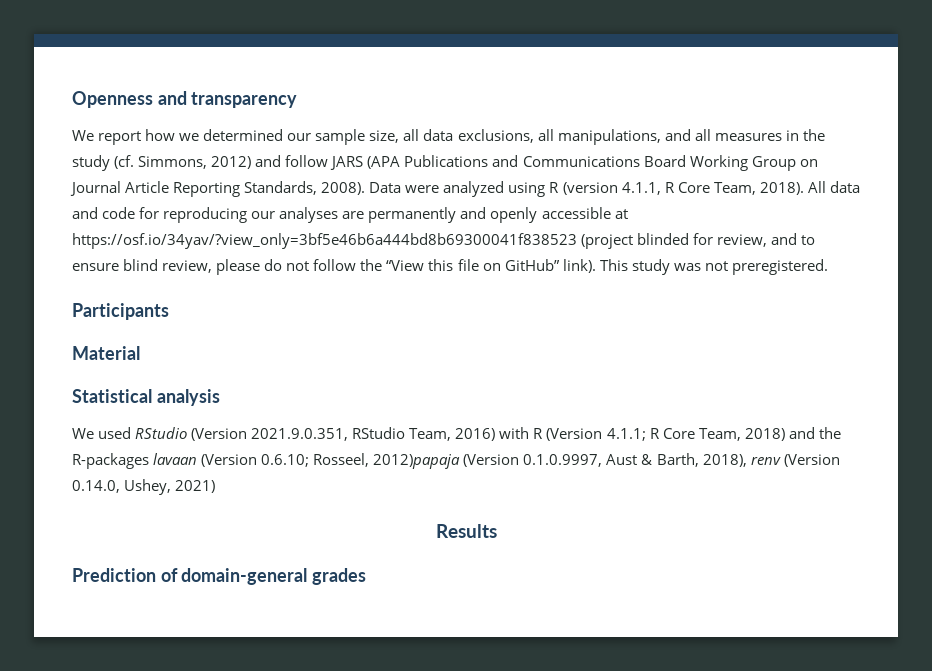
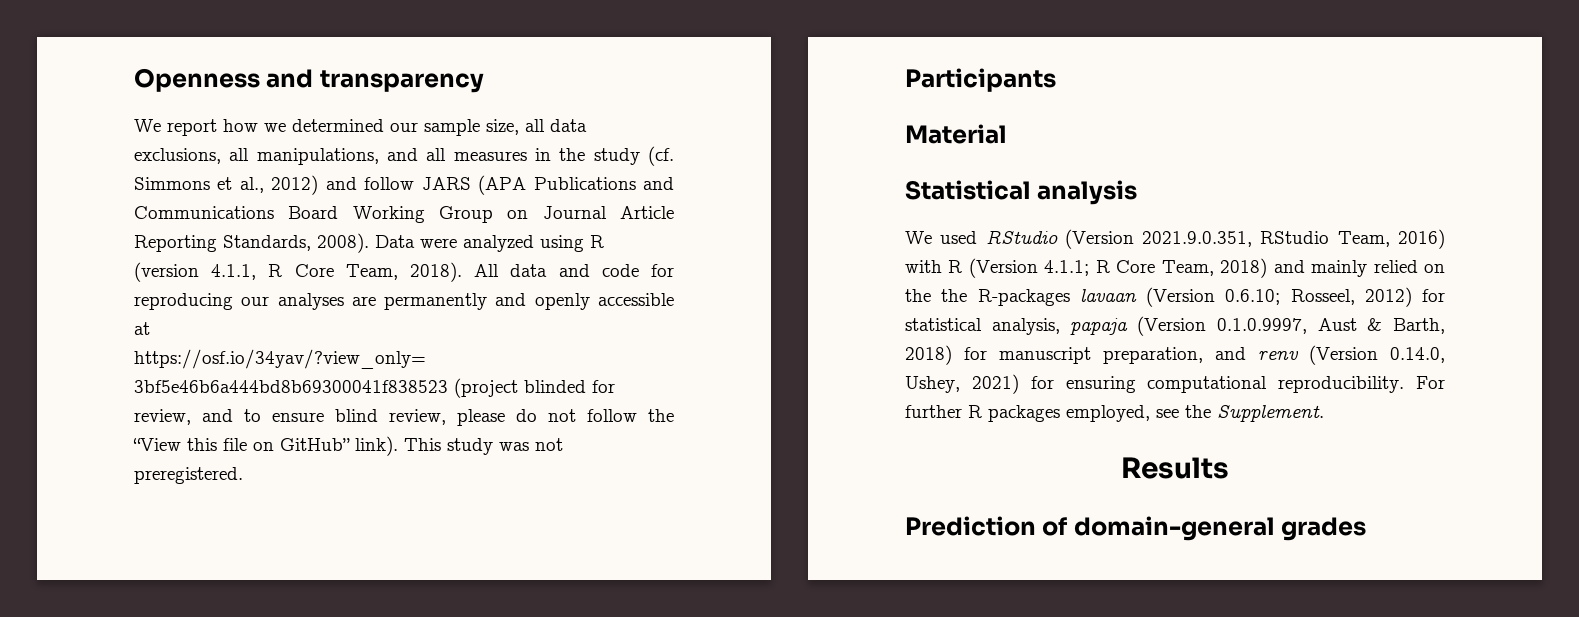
[138,156,208,169] Simmons, -> [134,177,264,193] Simmons et al.,
(815, 433) none -> [1311,260,1445,277] [905,289,931,302] mainly relied on the
[373,454,461,469] 2012)papaja -> [1364,287,1445,307] [905,318,1129,335] 2012) for statistical analysis, papaja
[702,454,747,467] 2018), -> [905,345,1246,365] 2018) for manuscript preparation, and
(216, 486) none -> [1030,376,1445,393] [905,405,1324,422] for ensuring computational reproducibility. For further R packages employed, see the Supplement.

